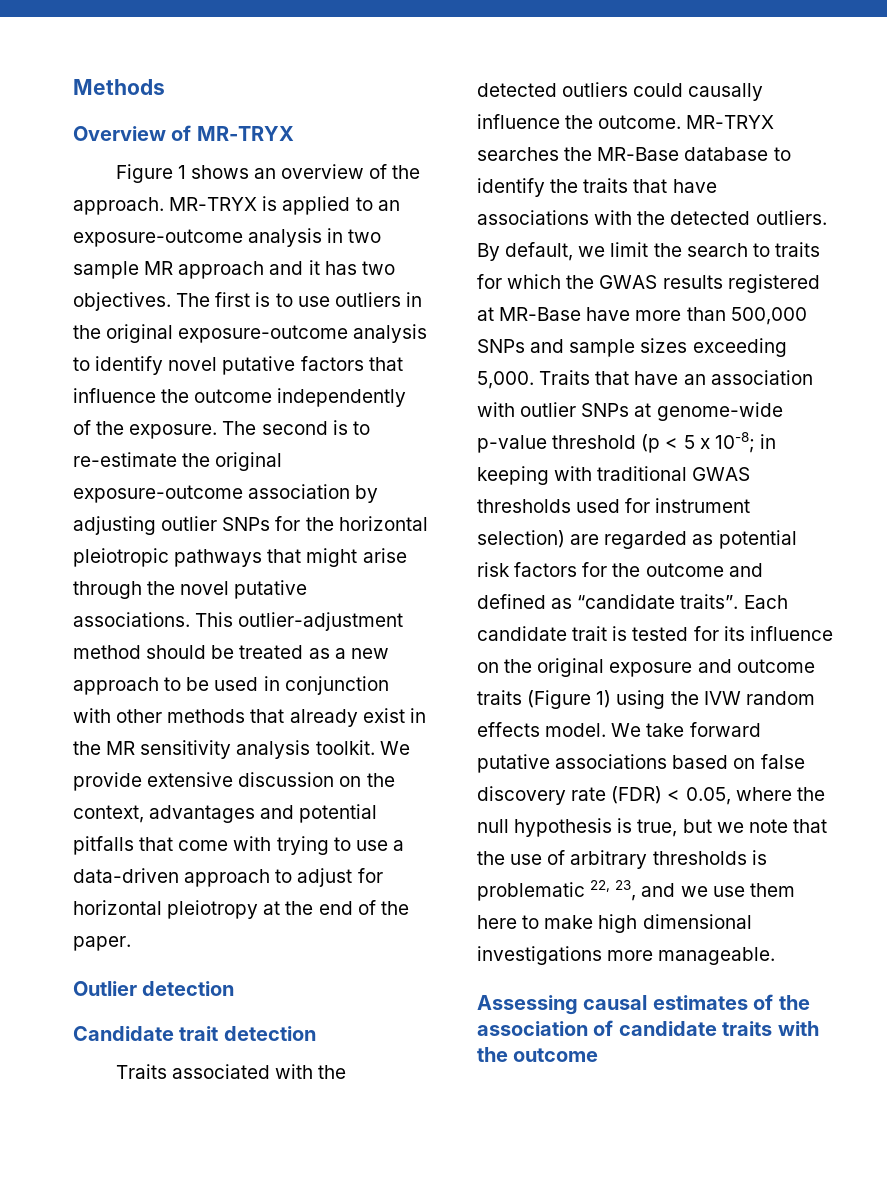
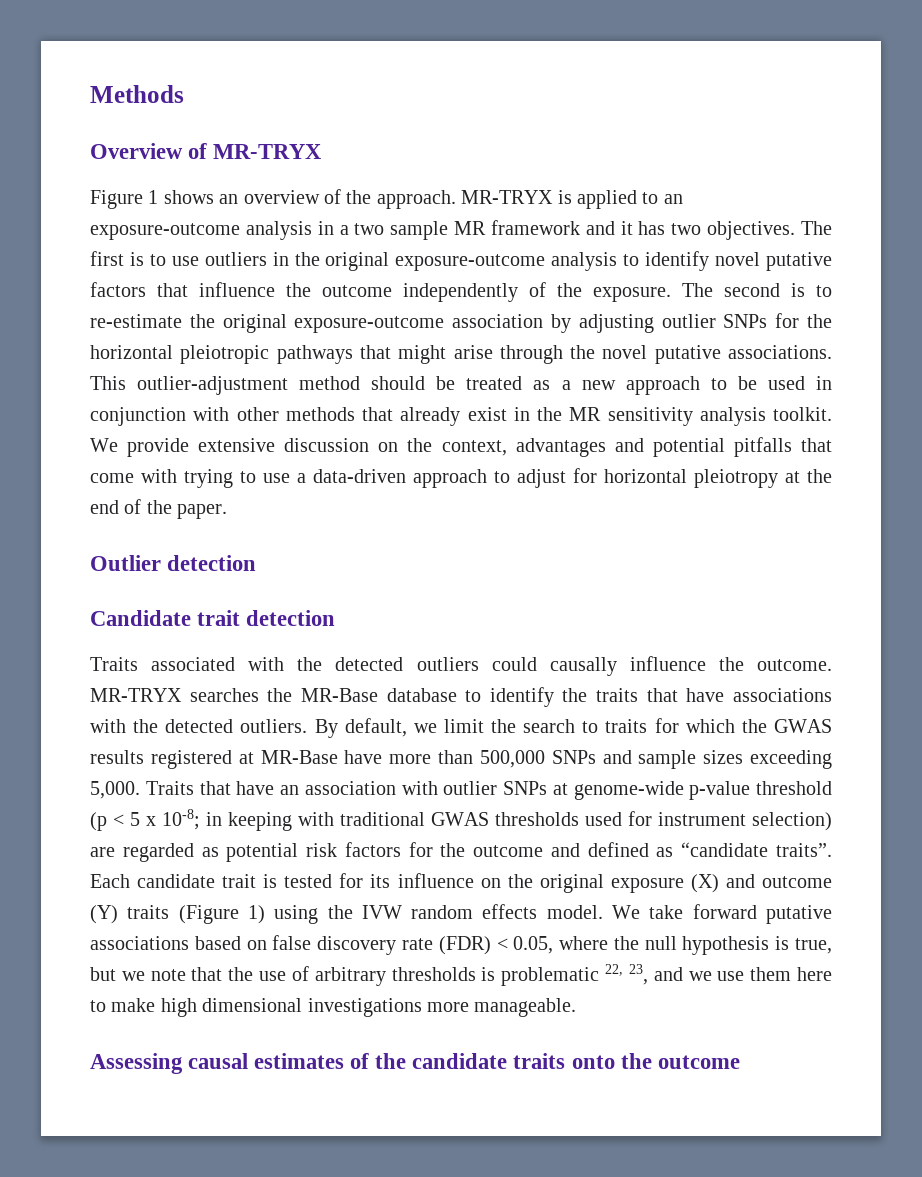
(344, 235) none -> [339,225,349,235] a
[178,261,265,279] approach -> [490,220,580,235] framework
(693, 669) none -> [690,874,719,893] (X)
(815, 666) none -> [90,905,118,924] (Y)
[477,1020,614,1036] association of -> (407, 1061) none
[777,1021,819,1036] with -> [571,1055,615,1069] onto

